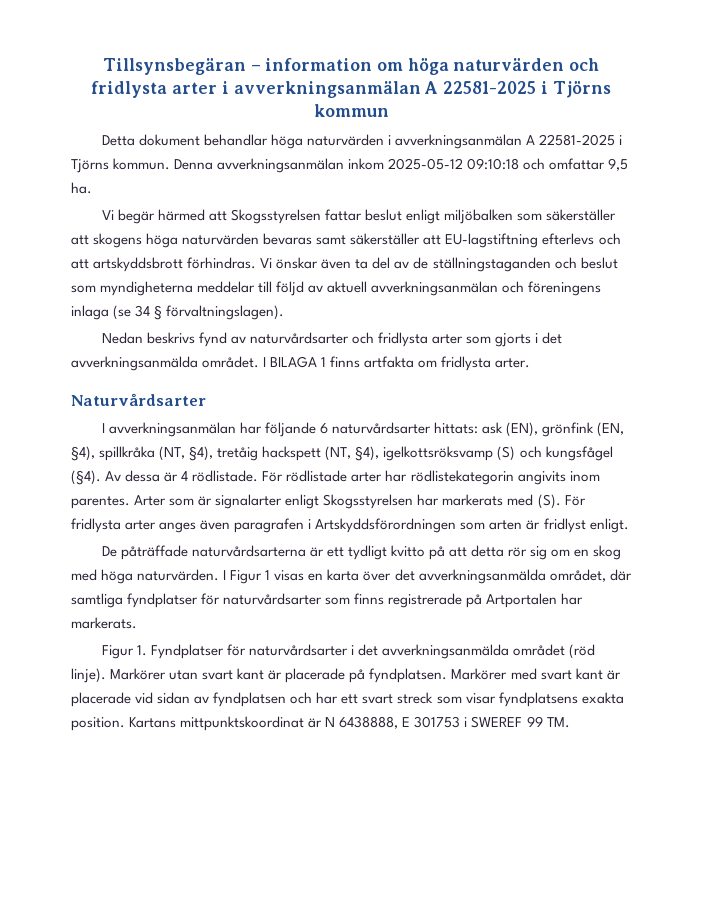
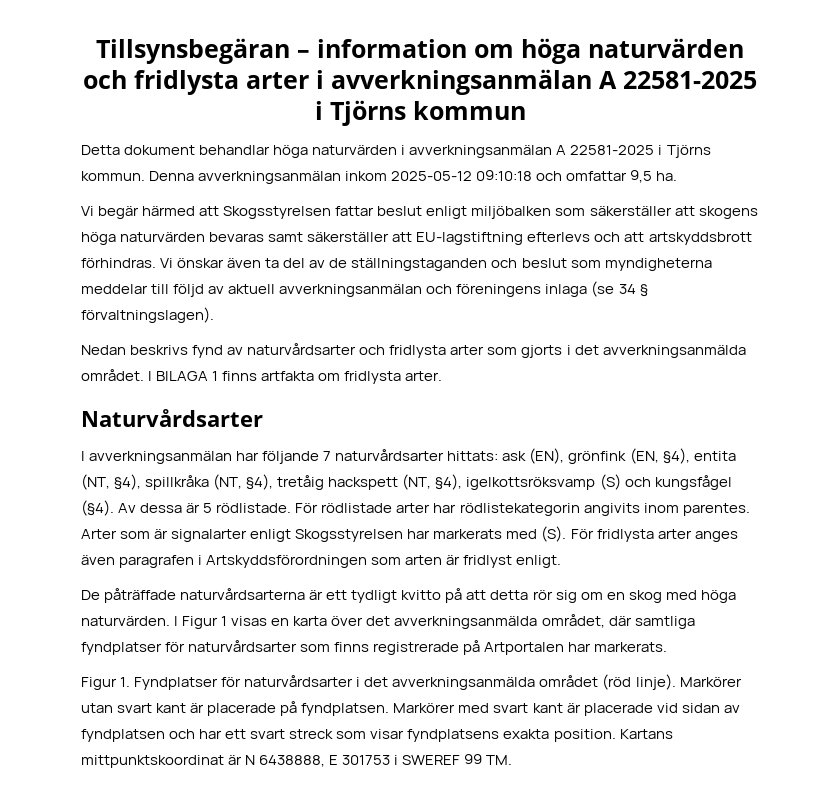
[319,423,328,434] 6 -> [323,451,332,461] 7
(95, 453) none -> [693,451,736,461] [81,474,142,490] entita (NT, §4),
[181,471,189,481] 4 -> [203,503,213,513] 5

